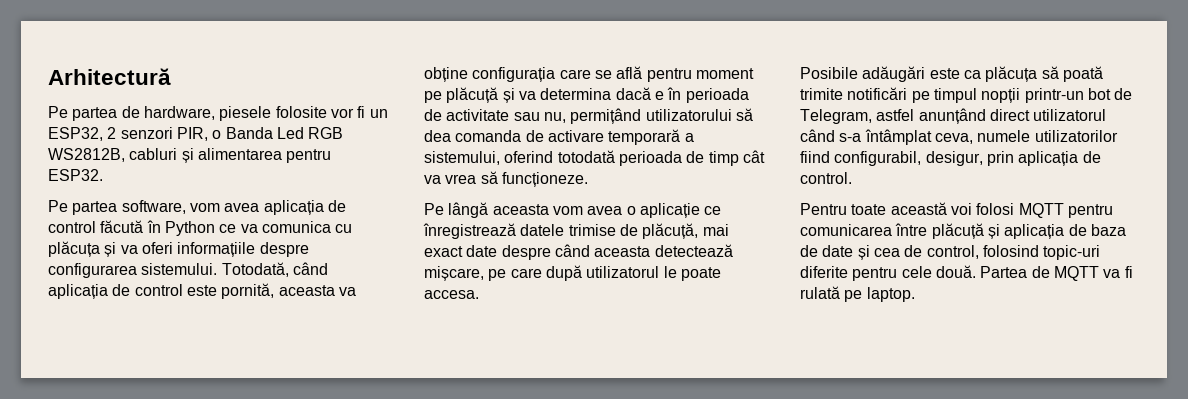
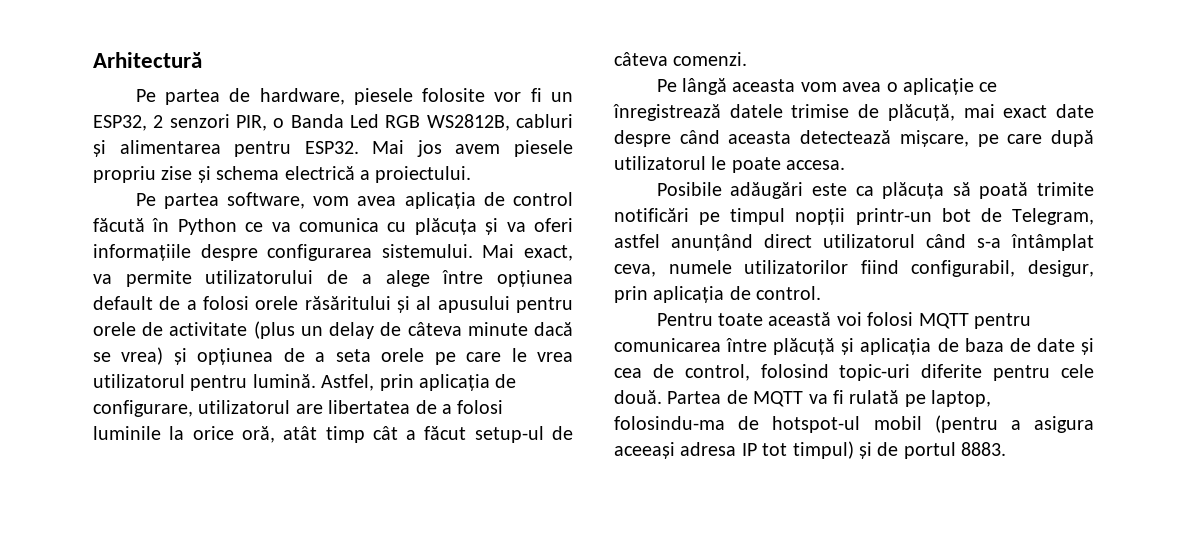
(103, 175) none -> [372,140,573,157] [93,166,472,183] Mai jos avem piesele propriu zise și schema electrică a proiectului.
[221,262,328,277] [48,283,356,299] [424,66,754,82] [424,87,749,103] [424,108,753,124] [424,129,694,145] [424,150,765,166] [424,171,588,187] Totodată, când aplicația de control este pornită, aceasta va obține configurația care se află pentru moment pe plăcuță și va determina dacă e în perioada de activitate sau nu, permițând utilizatorului să dea comanda de activare temporară a sistemului, oferind totodată perioada de timp cât va vrea să funcționeze. -> [482,244,573,261] [93,270,573,287] [93,296,573,313] [93,321,573,339] [93,347,573,365] [93,374,517,391] [93,400,504,417] [93,426,573,443] [614,52,748,66] Mai exact, va permite utilizatorului de a alege între opțiunea default de a folosi orele răsăritului și al apusului pentru orele de activitate (plus un delay de câteva minute dacă se vrea) și opțiunea de a seta orele pe care le vrea utilizatorul pentru lumină. Astfel, prin aplicația de configurare, utilizatorul are libertatea de a folosi luminile la orice oră, atât timp cât a făcut setup-ul de câteva comenzi.
[866,287,915,302] laptop. -> [931,390,992,407] [614,415,1094,433] [614,441,1007,459] laptop, folosindu-ma de hotspot-ul mobil (pentru a asigura aceeași adresa IP tot timpul) și de portul 8883.

